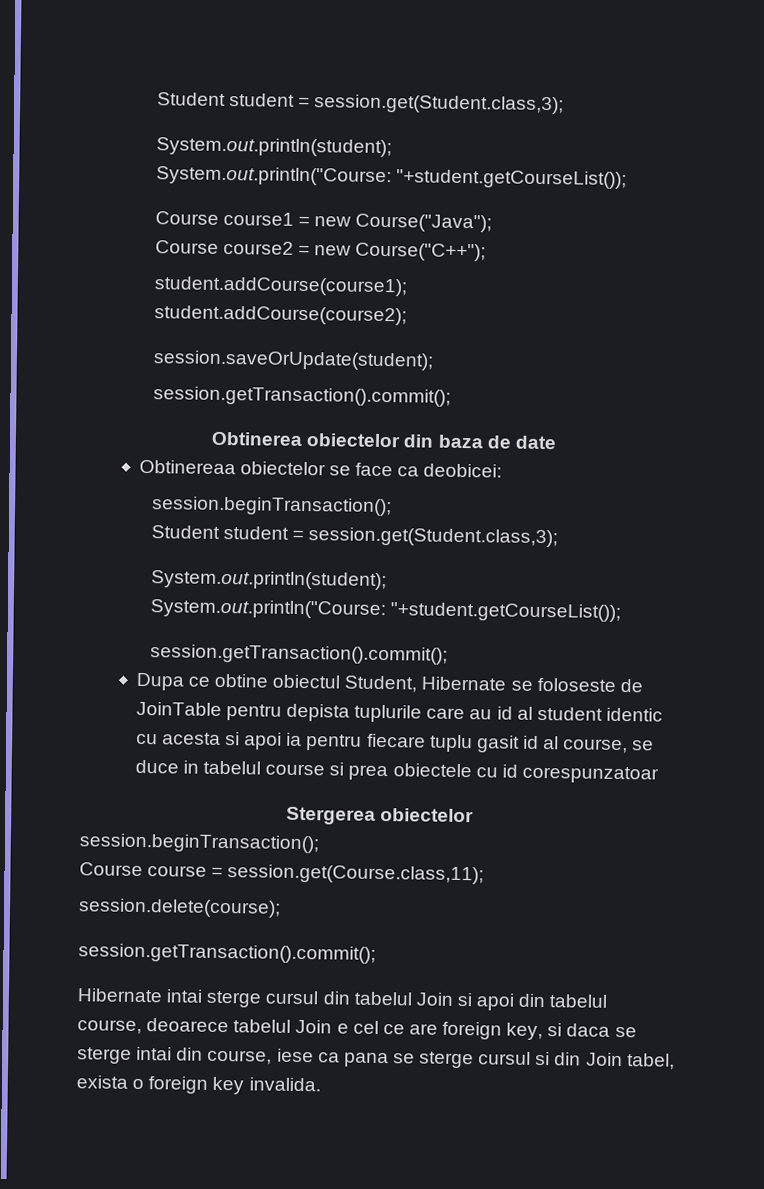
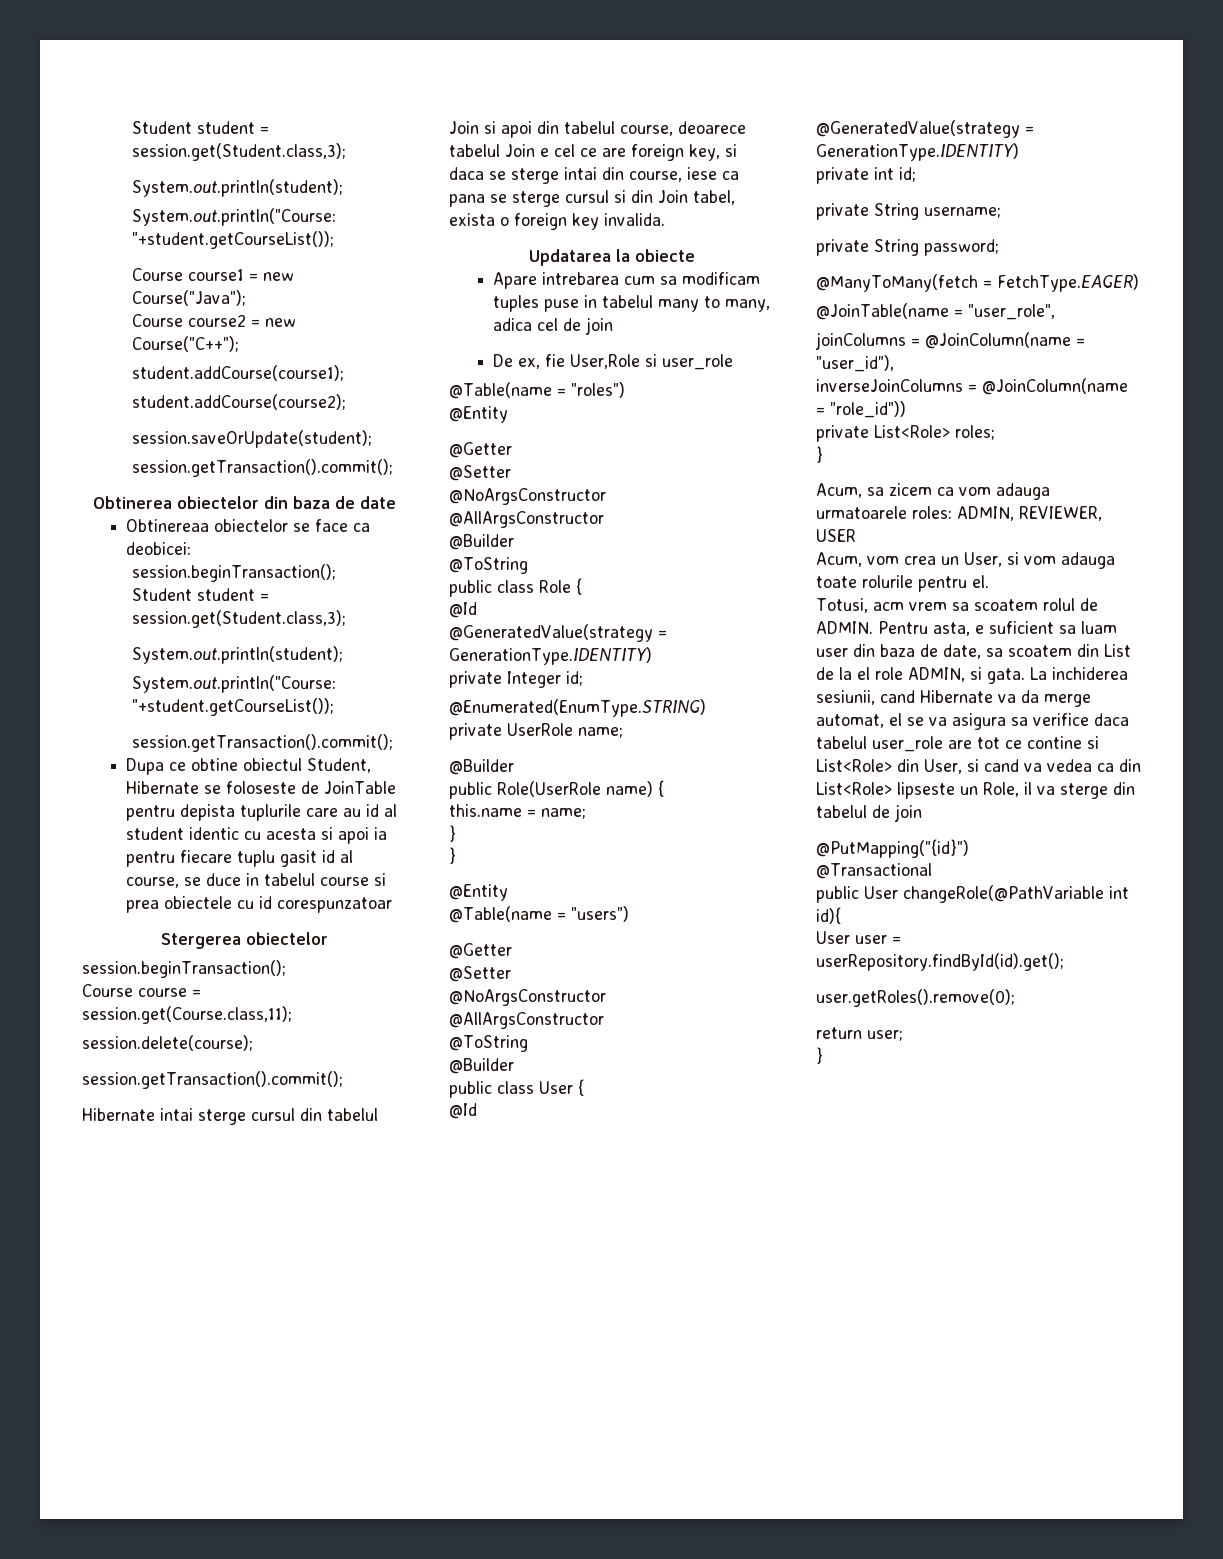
(321, 1084) none -> [528,249,695,266] [493,272,761,289] [493,295,771,312] [493,317,614,335] [493,354,734,370] [449,382,625,399] [449,406,508,423] [449,442,512,458] [449,465,511,481] [449,488,606,505] [449,511,604,528] [449,534,514,550] [449,557,528,574] [449,578,582,597] [449,602,477,618] [449,624,667,642] [449,647,652,665] [449,671,583,688] [449,699,706,717] [449,723,623,740] [449,759,514,775] [449,780,664,799] [449,804,586,819] [449,825,456,842] [449,847,456,864] [449,884,508,901] [449,906,629,923] [449,943,512,959] [449,966,511,982] [449,989,606,1006] [449,1012,604,1029] [449,1035,528,1052] [449,1058,514,1074] [449,1079,584,1098] [449,1103,477,1119] [816,120,1034,138] [816,143,1019,161] [816,167,916,184] [816,203,1001,220] [816,239,999,256] [816,274,1139,292] [816,303,1055,320] [815,332,1085,350] [816,355,894,372] [816,378,1128,395] [816,401,906,418] [816,425,995,442] [816,446,823,463] [816,483,1050,500] [816,506,1102,521] [816,529,856,542] [816,552,1115,569] [816,575,989,592] [816,598,1098,613] [816,621,1117,636] [816,644,1131,659] [816,667,1128,684] [816,690,1091,707] [816,713,1129,730] [816,736,1099,752] [816,759,1141,774] [816,782,1135,799] [816,804,922,822] [816,839,969,858] [816,863,932,879] [816,885,1129,903] [816,907,841,924] [816,931,901,944] [816,953,1064,971] [816,989,1015,1007] [816,1027,903,1041] [816,1047,823,1064] // Updatarea la obiecte // Apare intrebarea cum sa modificam tuples puse in tabelul many to many, adica cel de join // De ex, fie User,Role si user_role // @Table(name = "roles") // @Entity // @Getter // @Setter // @NoArgsConstructor // @AllArgsConstructor // @Builder // @ToString // public class Role { // @Id // @GeneratedValue(strategy = GenerationType.IDENTITY) // private Integer id; // @Enumerated(EnumType.STRING) // private UserRole name; // @Builder // public Role(UserRole name) { // this.name = name; // } // } // @Entity // @Table(name = "users") // @Getter // @Setter // @NoArgsConstructor // @AllArgsConstructor // @ToString // @Builder // public class User { // @Id // @GeneratedValue(strategy = GenerationType.IDENTITY) // private int id; // private String username; // private String password; // @ManyToMany(fetch = FetchType.EAGER) // @JoinTable(name = "user_role", // joinColumns = @JoinColumn(name = "user_id"), // inverseJoinColumns = @JoinColumn(name = "role_id")) // private List<Role> roles; // } // Acum, sa zicem ca vom adauga urmatoarele roles: ADMIN, REVIEWER, USER // Acum, vom crea un User, si vom adauga toate rolurile pentru el. // Totusi, acm vrem sa scoatem rolul de ADMIN. Pentru asta, e suficient sa luam user din baza de date, sa scoatem din List de la el role ADMIN, si gata. La inchiderea sesiunii, cand Hibernate va da merge automat, el se va asigura sa verifice daca tabelul user_role are tot ce contine si List<Role> din User, si cand va vedea ca din List<Role> lipseste un Role, il va sterge din tabelul de join // @PutMapping("{id}") // @Transactional // public User changeRole(@PathVariable int id){ // User user = userRepository.findById(id).get(); // user.getRoles().remove(0); // return user; // }

